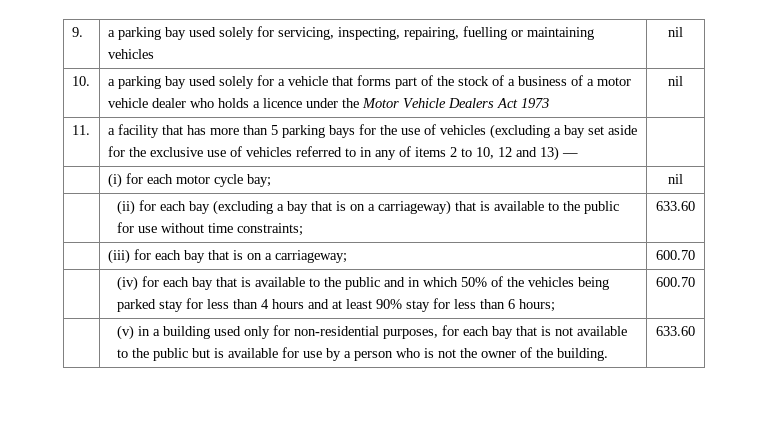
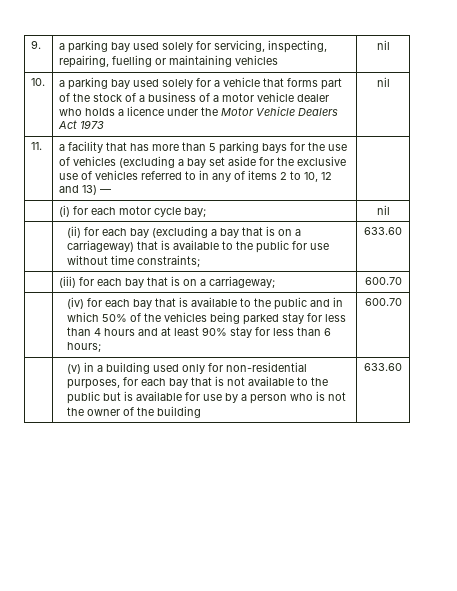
[557,348,609,361] building. -> [157,406,202,418] building

